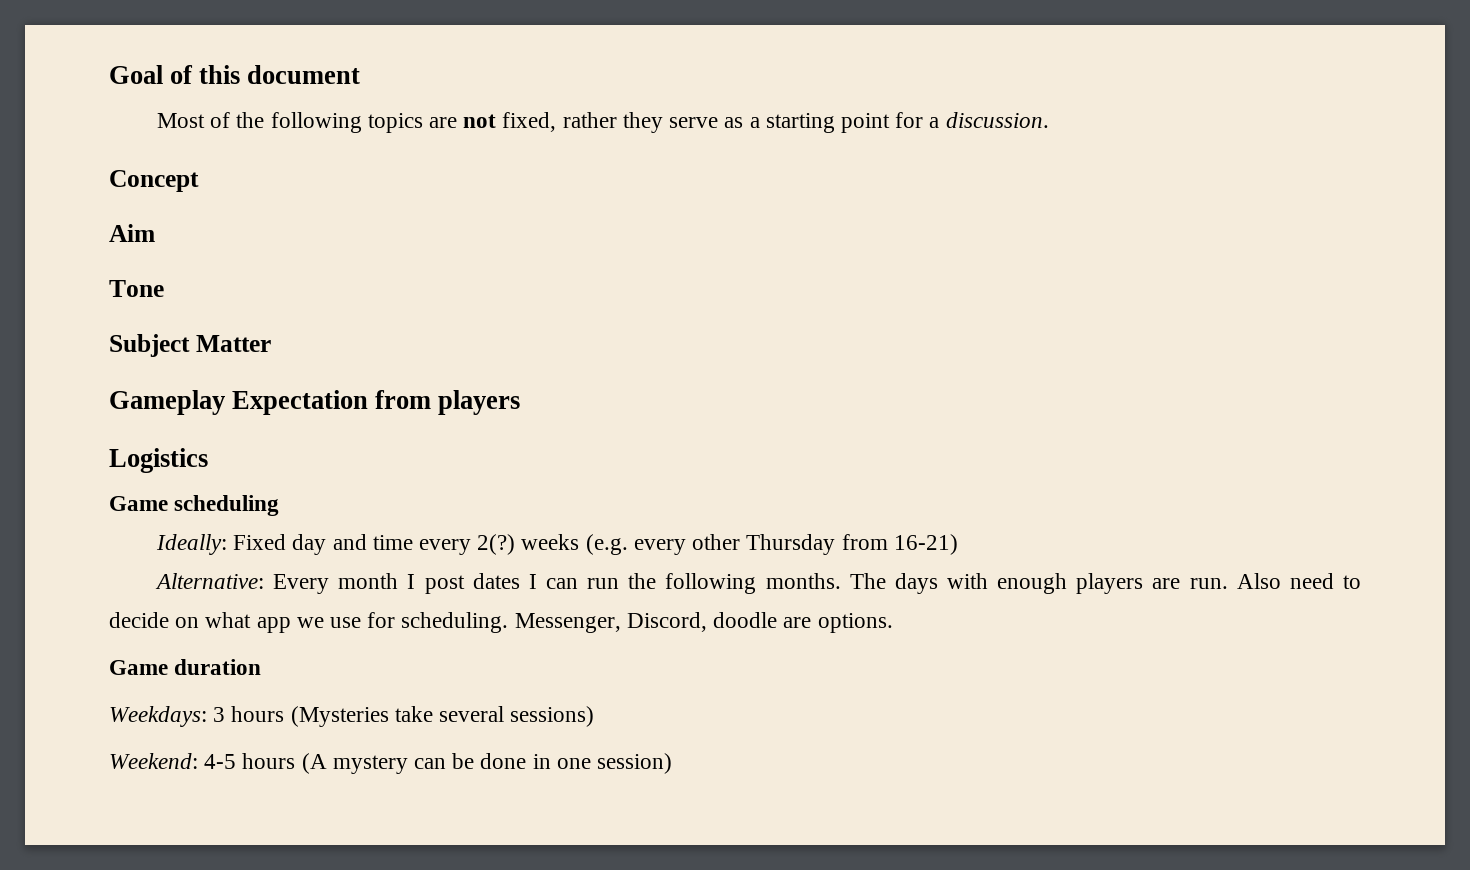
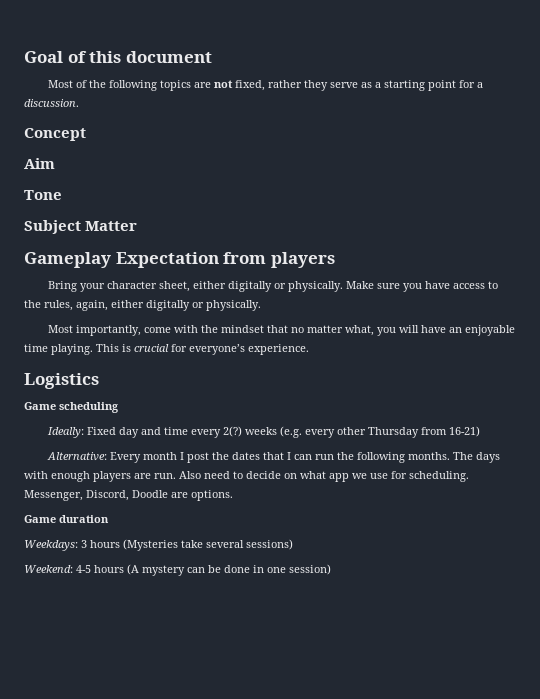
(521, 402) none -> [48,281,499,292] [24,300,261,311] [48,325,516,336] [24,344,309,355] // Bring your character sheet, either digitally or physically. Make sure you have access to the rules, again, either digitally or physically. // Most importantly, come with the mindset that no matter what, you will have an enjoyable time playing. This is crucial for everyone’s experience.
[472,573,520,589] dates -> [212,452,285,460] the dates that
[713,612,778,628] doodle -> [132,490,168,498] Doodle

